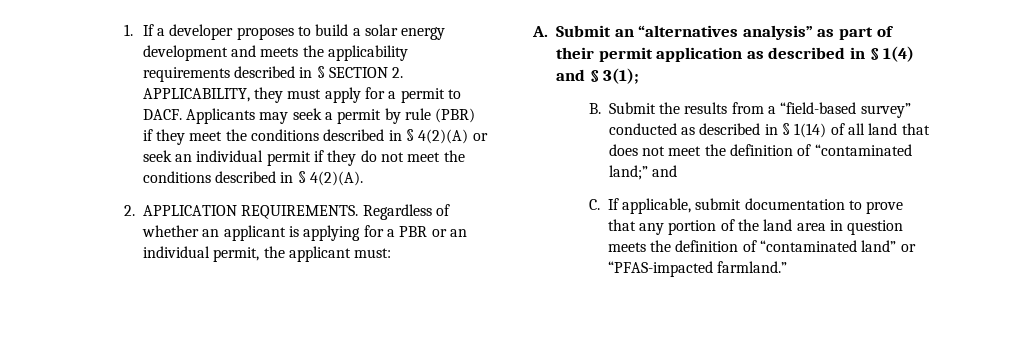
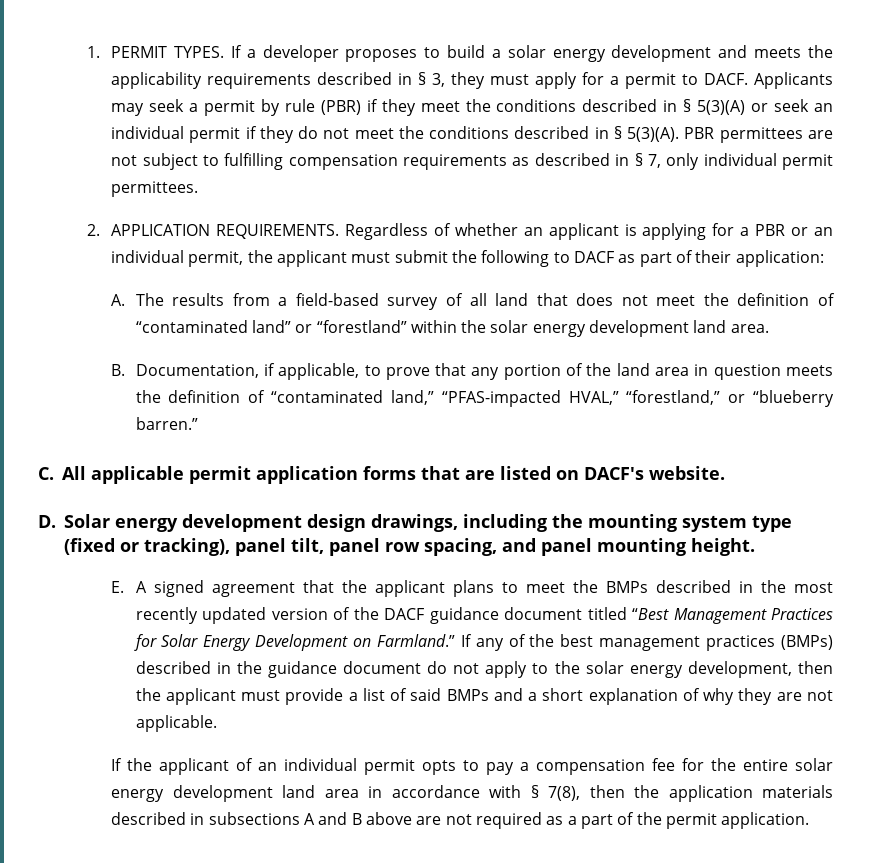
(134, 30) none -> [111,46,225,58] PERMIT TYPES.
[328,67,404,78] [142,88,250,102] SECTION 2. APPLICABILITY, -> [432,73,446,87] 3,
[418,129,469,144] 4(2)(A) -> [697,100,746,115] 5(3)(A)
[309,171,363,186] 4(2)(A). -> [627,127,833,143] [111,153,833,170] [111,181,199,197] 5(3)(A). PBR permittees are not subject to fulfilling compensation requirements as described in § 7, only individual permit permittees.
[354,248,392,258] [532,25,894,40] [556,46,915,62] [556,68,640,84] [588,102,911,118] [608,123,827,138] must: // A. Submit an “alternatives analysis” as part of their permit application as described in § 1(4) and § 3(1); // B. Submit the results from a “field-based survey” conducted as described in § 1(14) -> [351,250,824,267] [111,293,439,310] must submit the following to DACF as part of their application: // A. The results from a field-based survey
[608,165,678,180] [588,198,845,214] land;” and // C. If applicable, submit documentation -> [251,320,769,337] [111,363,360,380] land” or “forestland” within the solar energy development land area. // B. Documentation, if applicable,
[861,240,916,252] [607,261,788,277] land” or “PFAS-impacted farmland.” -> [390,390,835,407] [135,417,198,430] [38,466,726,484] [38,514,792,532] [63,538,755,556] [111,580,834,597] [135,607,834,624] [133,634,834,651] [135,661,833,678] [135,688,833,705] [135,715,217,732] [111,758,833,775] [111,785,834,802] [111,812,810,829] land,” “PFAS-impacted HVAL,” “forestland,” or “blueberry barren.” // C. All applicable permit application forms that are listed on DACF's website. // D. Solar energy development design drawings, including the mounting system type (fixed or tracking), panel tilt, panel row spacing, and panel mounting height. // E. A signed agreement that the applicant plans to meet the BMPs described in the most recently updated version of the DACF guidance document titled “Best Management Practices for Solar Energy Development on Farmland.” If any of the best management practices (BMPs) described in the guidance document do not apply to the solar energy development, then the applicant must provide a list of said BMPs and a short explanation of why they are not applicable. // If the applicant of an individual permit opts to pay a compensation fee for the entire solar energy development land area in accordance with § 7(8), then the application materials described in subsections A and B above are not required as a part of the permit application.

